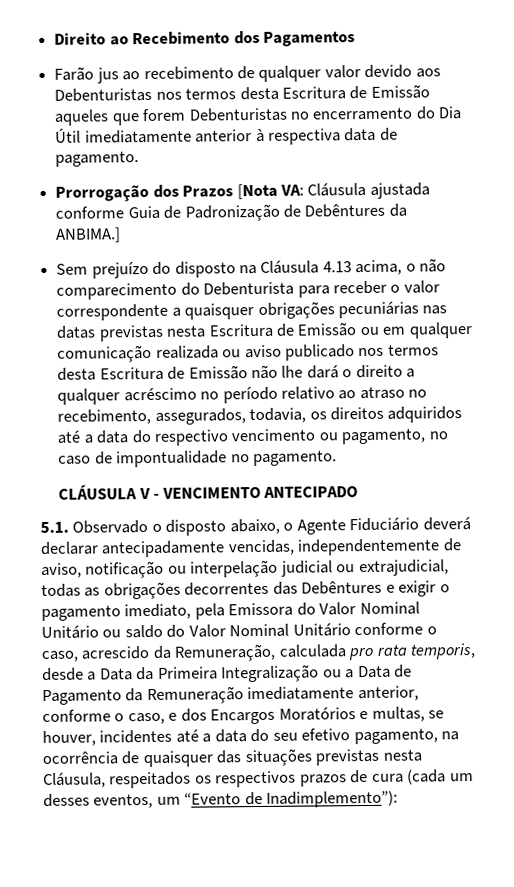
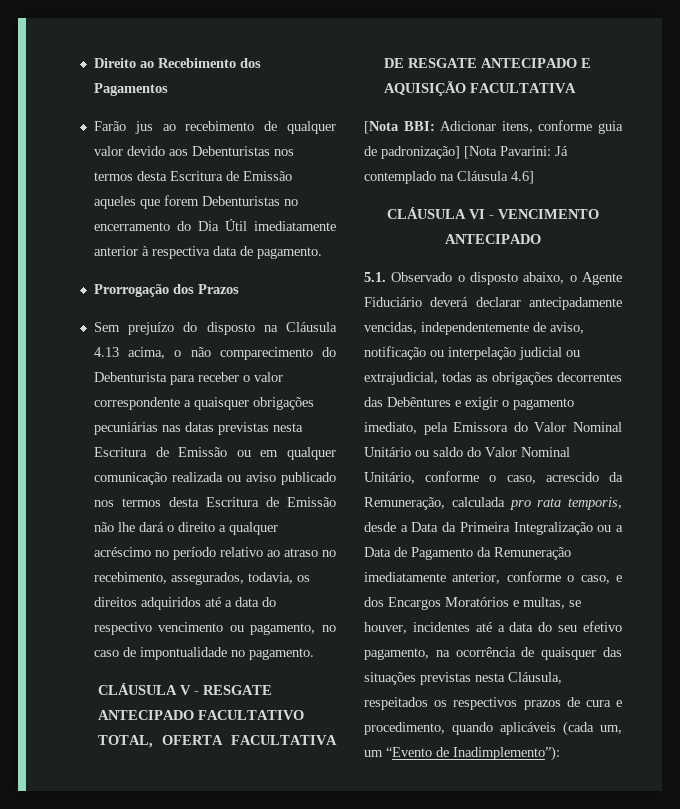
[236,182,430,200] [55,203,407,222] [55,227,122,243] [Nota VA: Cláusula ajustada conforme Guia de Padronização de Debêntures da ANBIMA.] -> (239, 289) none
(160, 496) none -> [203,685,273,695] [98,710,305,720] [98,735,337,748] [384,58,592,68] [384,81,577,96] [364,120,623,134] [364,146,568,159] [364,171,534,184] [387,207,494,219] RESGATE ANTECIPADO FACULTATIVO TOTAL, OFERTA FACULTATIVA DE RESGATE ANTECIPADO E AQUISIÇÃO FACULTATIVA // [Nota BBI: Adicionar itens, conforme guia de padronização] [Nota Pavarini: Já contemplado na Cláusula 4.6] // CLÁUSULA VI -
[292,623,351,637] Unitário -> [364,472,415,484] Unitário,
[407,769,474,785] [43,793,154,809] (cada um desses eventos, -> [616,700,622,707] [364,721,622,736] e procedimento, quando aplicáveis (cada um,

